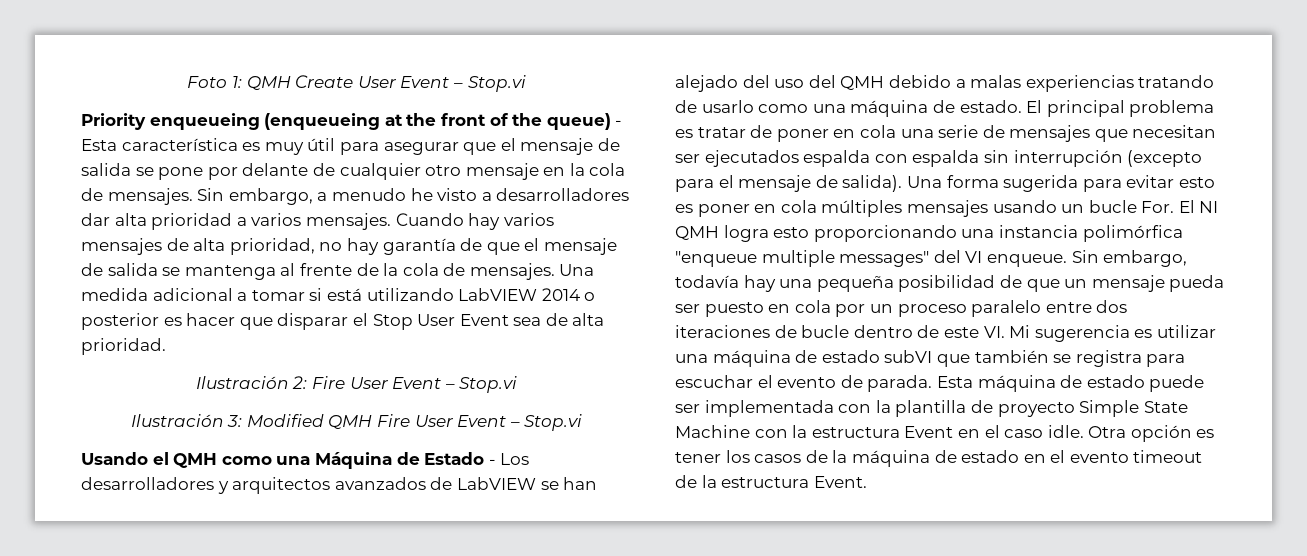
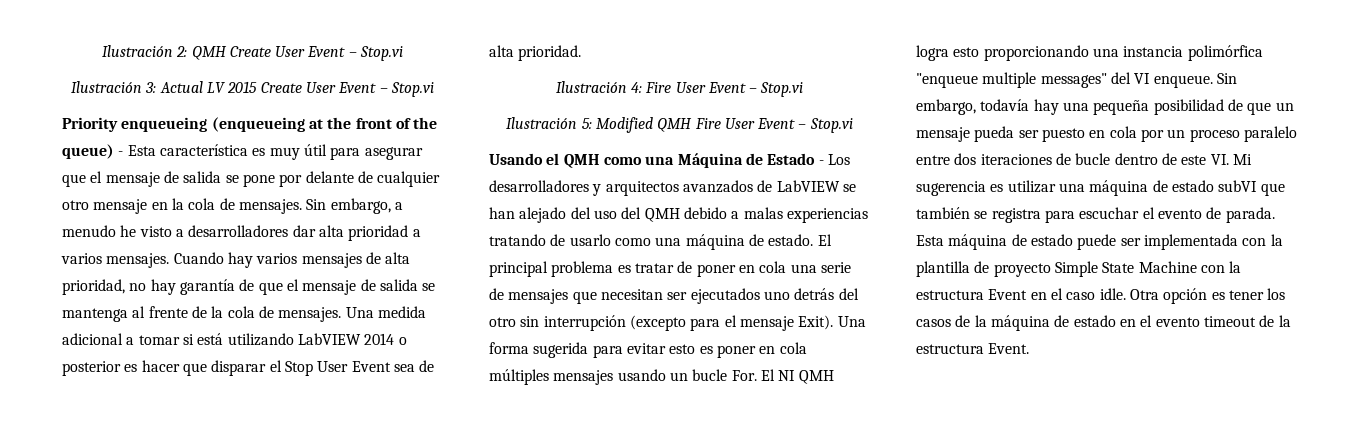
[187,76,243,88] Foto 1: -> [101,45,188,57] Ilustración 2:
(526, 83) none -> [71,81,434,97] // Ilustración 3: Actual LV 2015 Create User Event – Stop.vi
[292,376,308,389] 2: -> [630,82,642,93] 4:
[227,415,243,427] 3: -> [581,118,592,129] 5:
[803,150,980,167] espalda con espalda -> [763,288,859,300] [489,317,516,327] uno detrás del otro
[815,175,903,192] de salida). -> [798,315,834,330] Exit).

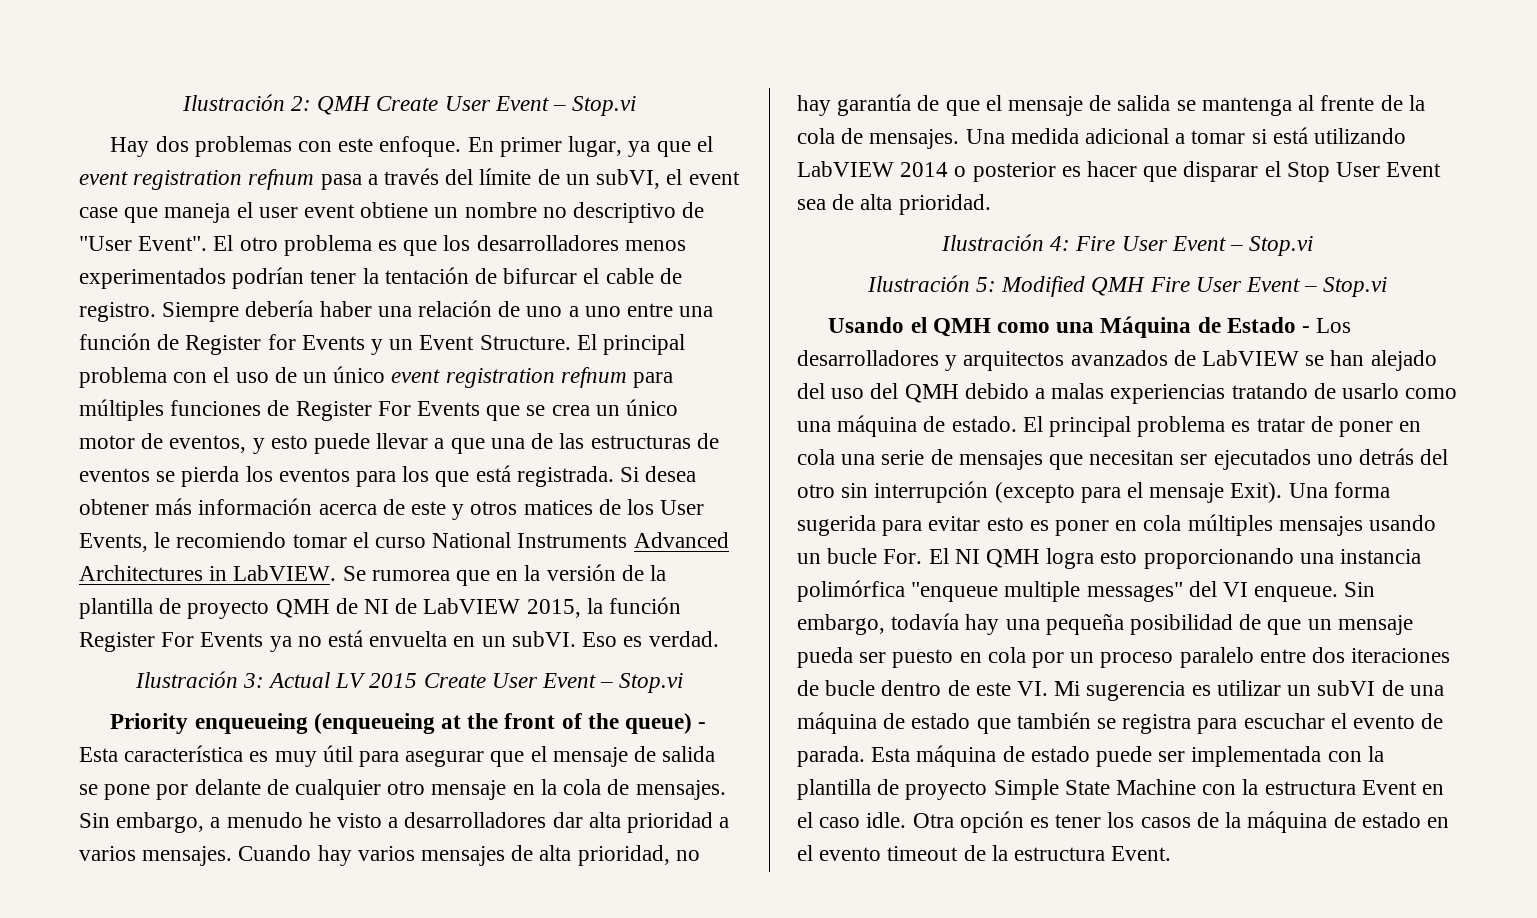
(404, 53) none -> [110,136,713,157] [79,168,740,190] [79,202,705,223] [79,235,686,256] [79,267,682,289] [79,300,714,322] [79,333,686,355] [79,366,674,388] [79,399,679,421] [79,433,719,454] [79,465,697,487] [79,498,705,520] [79,532,729,552] [79,564,667,586] [79,597,682,619] [79,630,719,652] // Hay dos problemas con este enfoque. En primer lugar, ya que el event registration refnum pasa a través del límite de un subVI, el event case que maneja el user event obtiene un nombre no descriptivo de "User Event". El otro problema es que los desarrolladores menos experimentados podrían tener la tentación de bifurcar el cable de registro. Siempre debería haber una relación de uno a uno entre una función de Register for Events y un Event Structure. El principal problema con el uso de un único event registration refnum para múltiples funciones de Register For Events que se crea un único motor de eventos, y esto puede llevar a que una de las estructuras de eventos se pierda los eventos para los que está registrada. Si desea obtener más información acerca de este y otros matices de los User Events, le recomiendo tomar el curso National Instruments Advanced Architectures in LabVIEW. Se rumorea que en la versión de la plantilla de proyecto QMH de NI de LabVIEW 2015, la función Register For Events ya no está envuelta en un subVI. Eso es verdad.
(1056, 186) none -> [1287,680,1404,696] un subVI de
[1218,180,1258,192] subVI -> (971, 721) none

